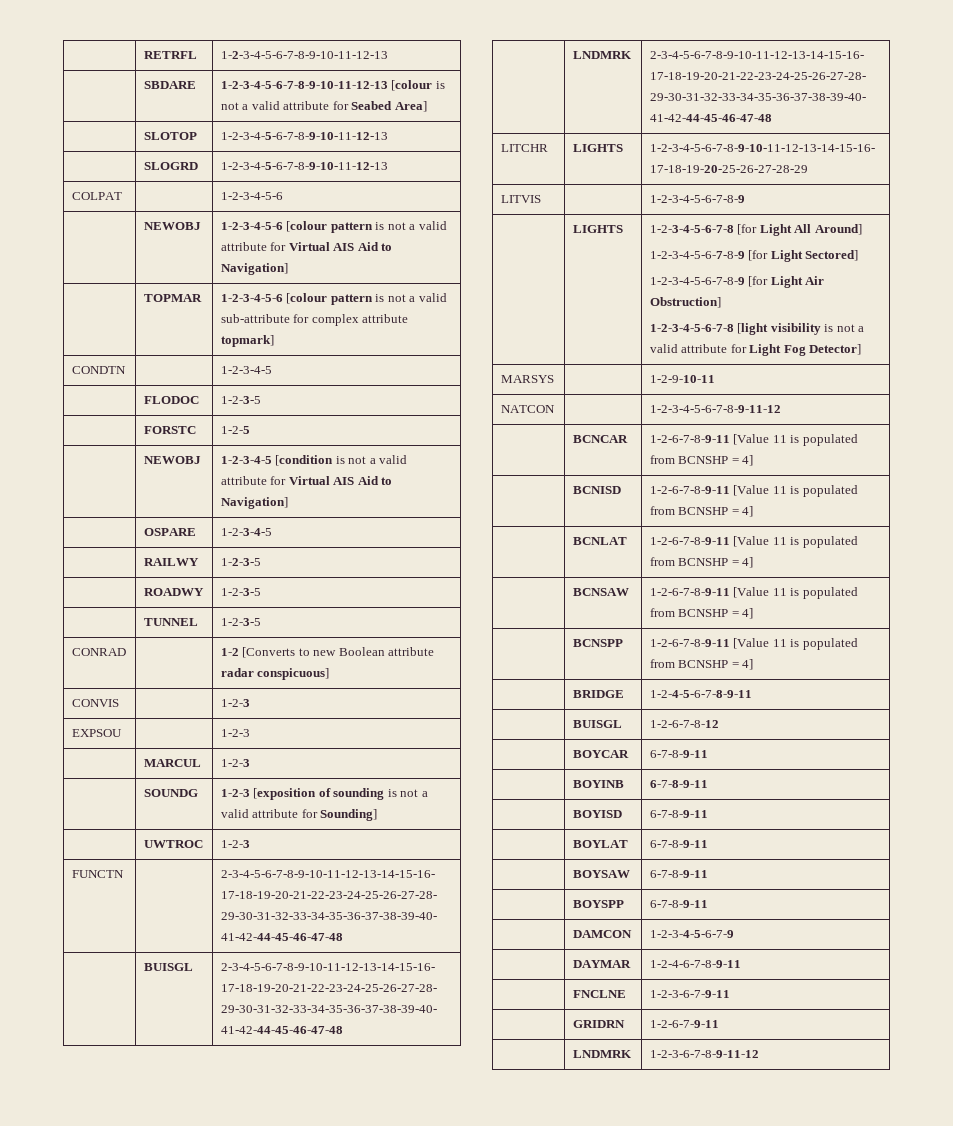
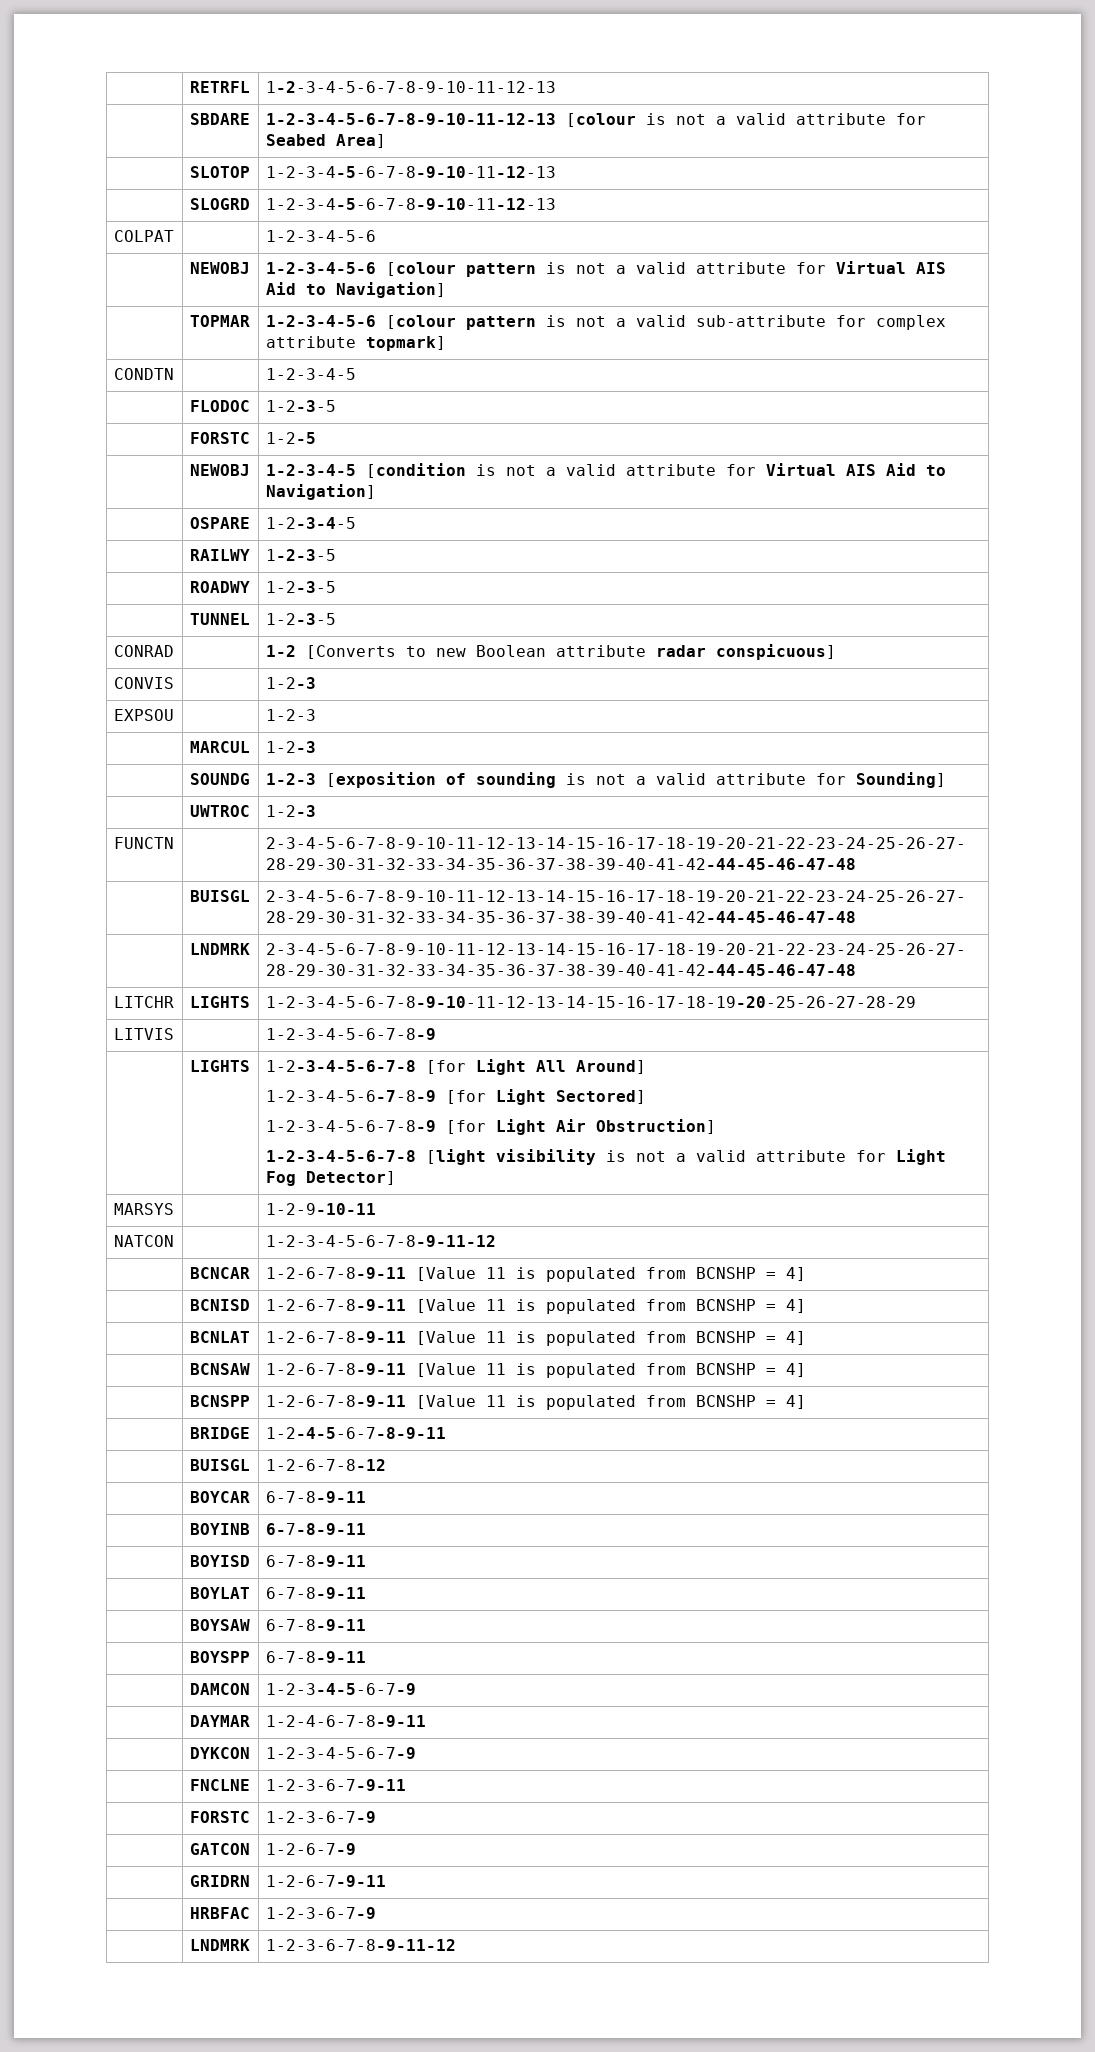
(741, 964) none -> [189,1747,250,1759] [265,1747,416,1759] // | DYKCON | 1-2-3-4-5-6-7-9
(730, 994) none -> [189,1811,250,1823] [265,1811,376,1823] [189,1843,250,1855] [265,1843,356,1855] // | FORSTC | 1-2-3-6-7-9 // | GATCON | 1-2-6-7-9
(719, 1024) none -> [189,1907,250,1919] [265,1907,376,1919] // | HRBFAC | 1-2-3-6-7-9

